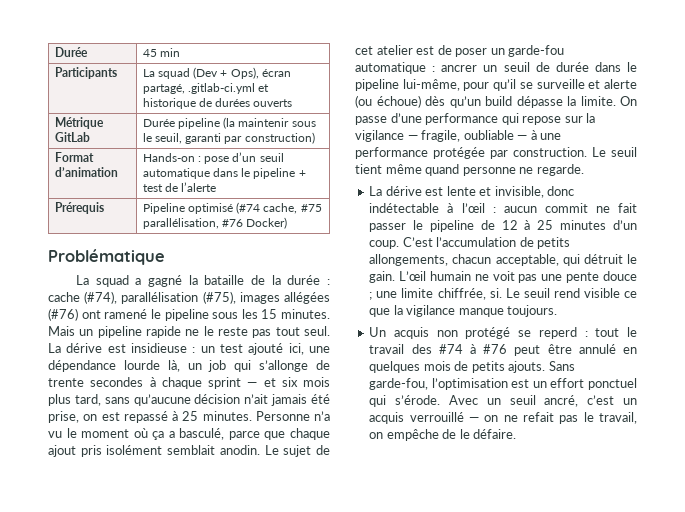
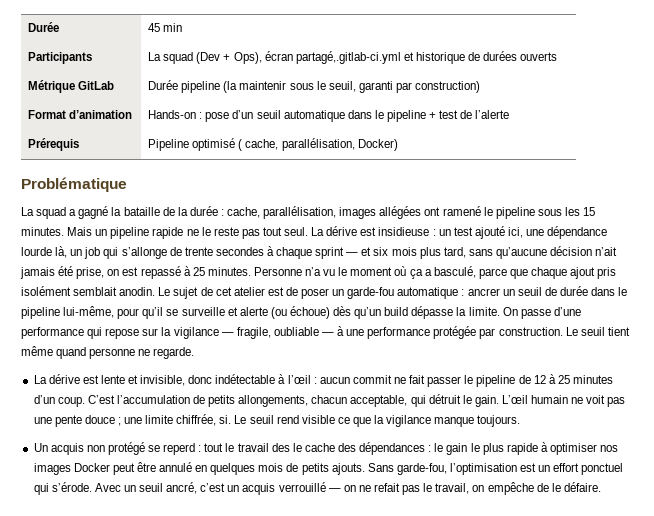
[143,83,256,94] partagé, .gitlab-ci.yml -> [295,51,401,64] partagé,.gitlab-ci.yml
[236,202,322,214] [143,218,244,229] (#74 cache, #75 parallélisation, #76 -> [238,138,355,151] ( cache, parallélisation,
[48,291,236,304] cache (#74), parallélisation (#75), -> [227,206,337,219] cache, parallélisation,
[48,308,78,321] (#76) -> (422, 212) none
[438,344,508,354] #74 à #76 -> [292,442,619,455] [33,463,110,475] le cache des dépendances : le gain le plus rapide à optimiser nos images Docker

